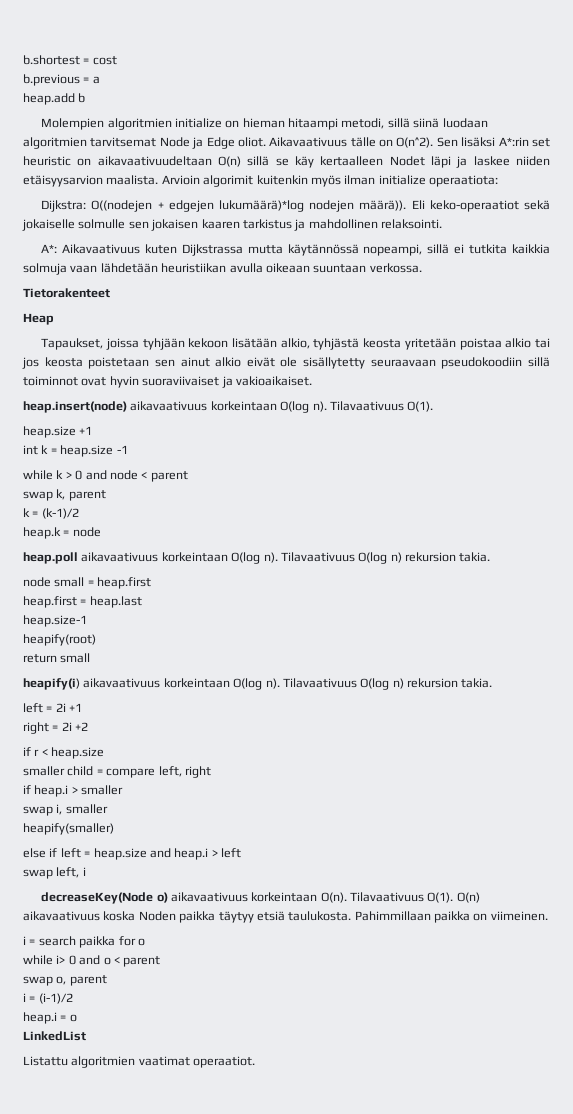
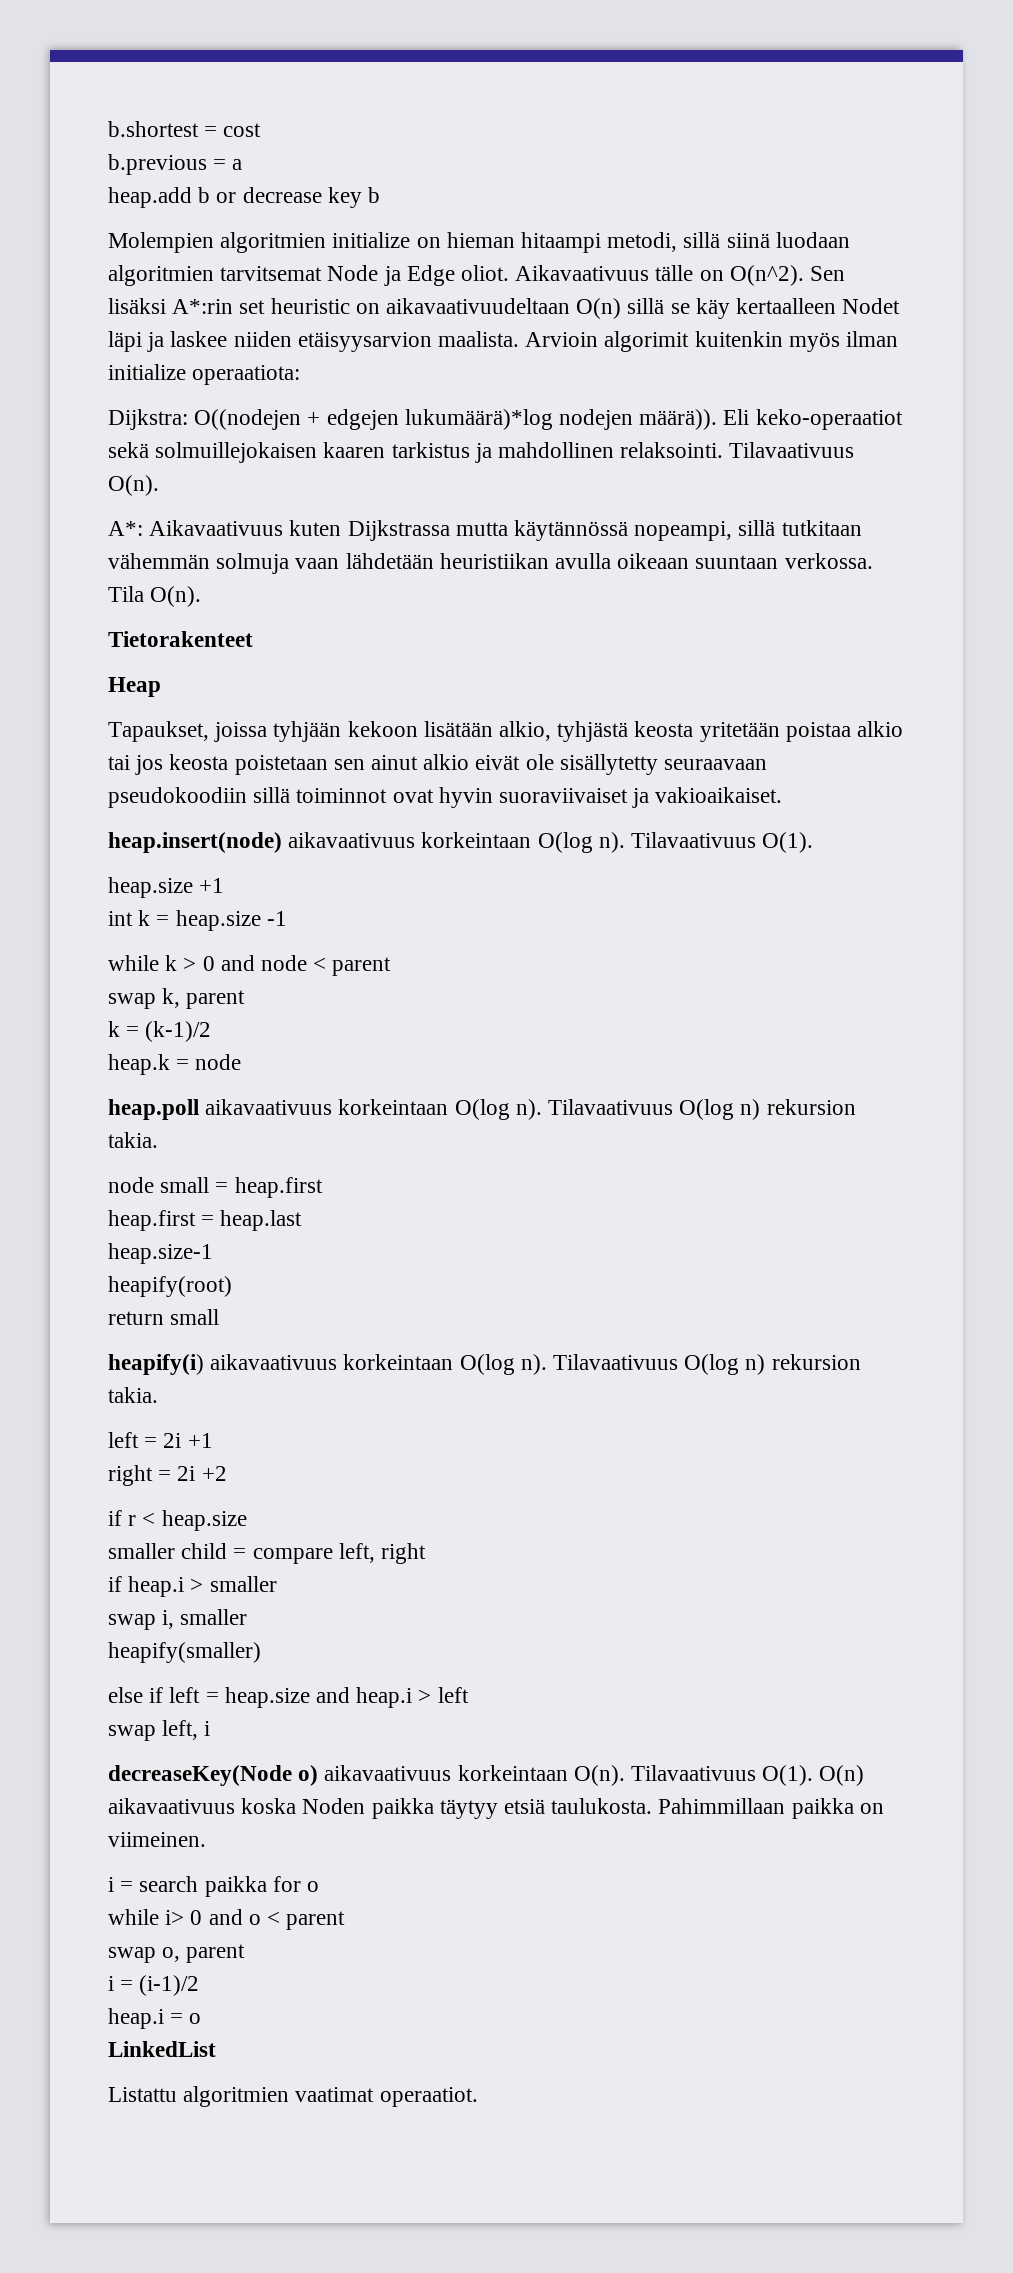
(86, 98) none -> [216,187,381,208] or decrease key b
[22,219,199,231] jokaiselle solmulle sen jokaisen -> [155,442,318,463] solmuillejokaisen
(442, 224) none -> [729,442,855,458] [108,475,159,496] Tilavaativuus O(n).
[454,244,550,254] ei tutkita kaikkia -> [781,520,862,536] [108,553,210,569] tutkitaan vähemmän
(422, 268) none -> [108,586,202,607] Tila O(n).

